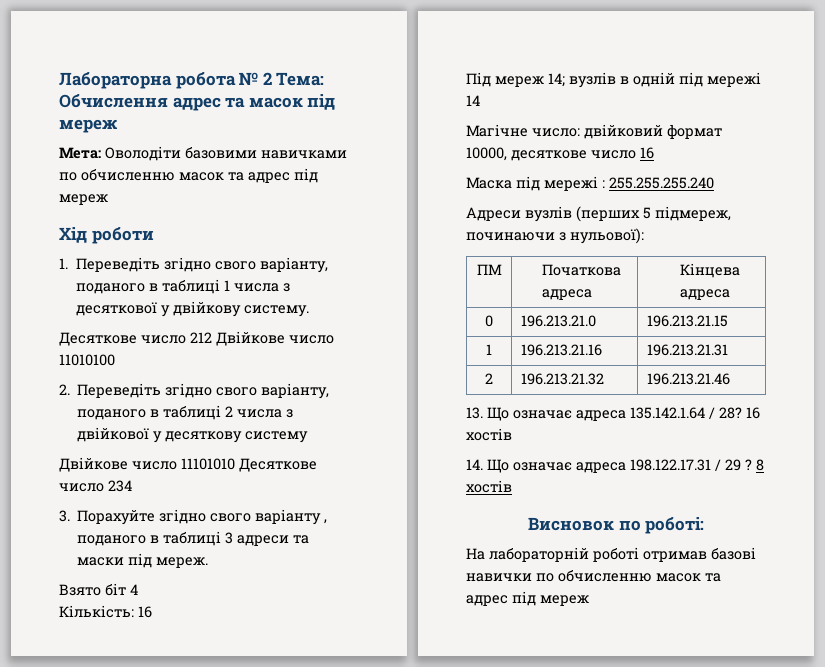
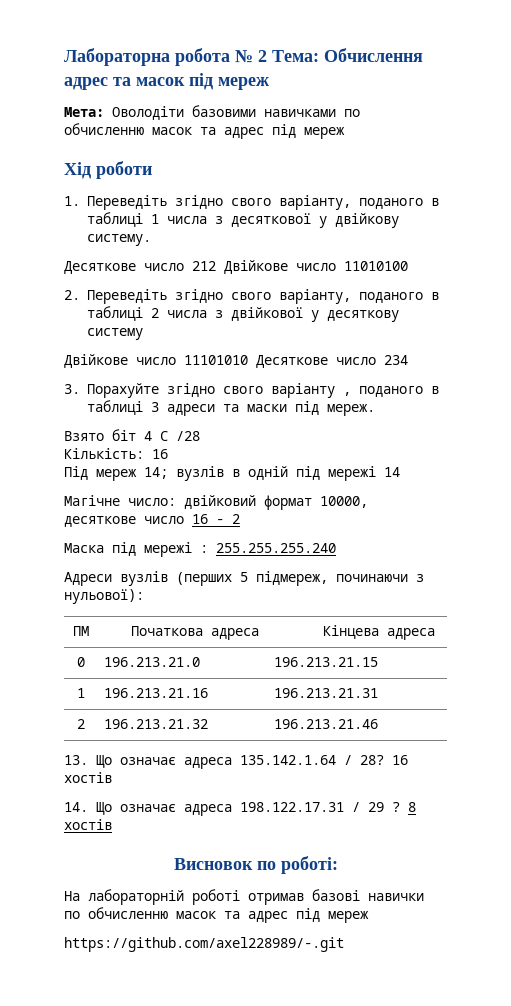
(138, 589) none -> [160,431,200,441] C /28
(654, 153) none -> [216,514,240,524] - 2
(589, 600) none -> [64,937,344,952] // https://github.com/axel228989/-.git

